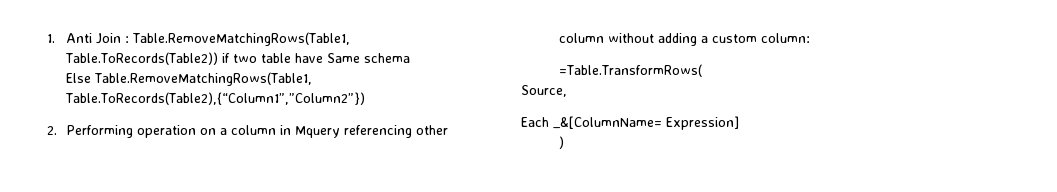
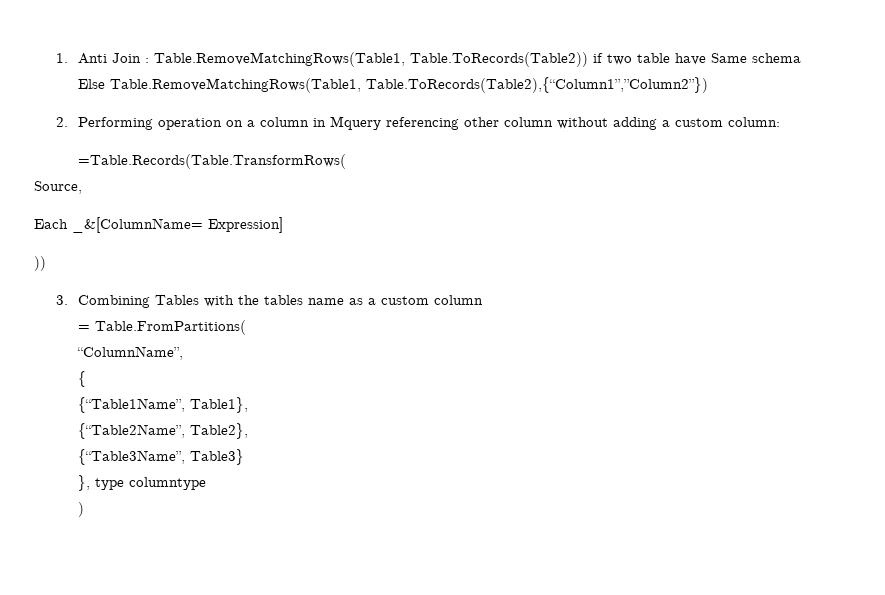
[558,64,702,77] =Table.TransformRows( -> [77,154,346,169] =Table.Records(Table.TransformRows(
(739, 123) none -> [34,256,46,271] [55,295,483,308] [77,320,246,335] [76,346,183,360] [77,371,86,387] [77,397,248,413] [77,423,248,439] [77,449,244,465] [77,475,206,491] // )) // 3. Combining Tables with the tables name as a custom column // = Table.FromPartitions( // “ColumnName”, // { // {“Table1Name”, Table1}, // {“Table2Name”, Table2}, // {“Table3Name”, Table3} // }, type columntype

